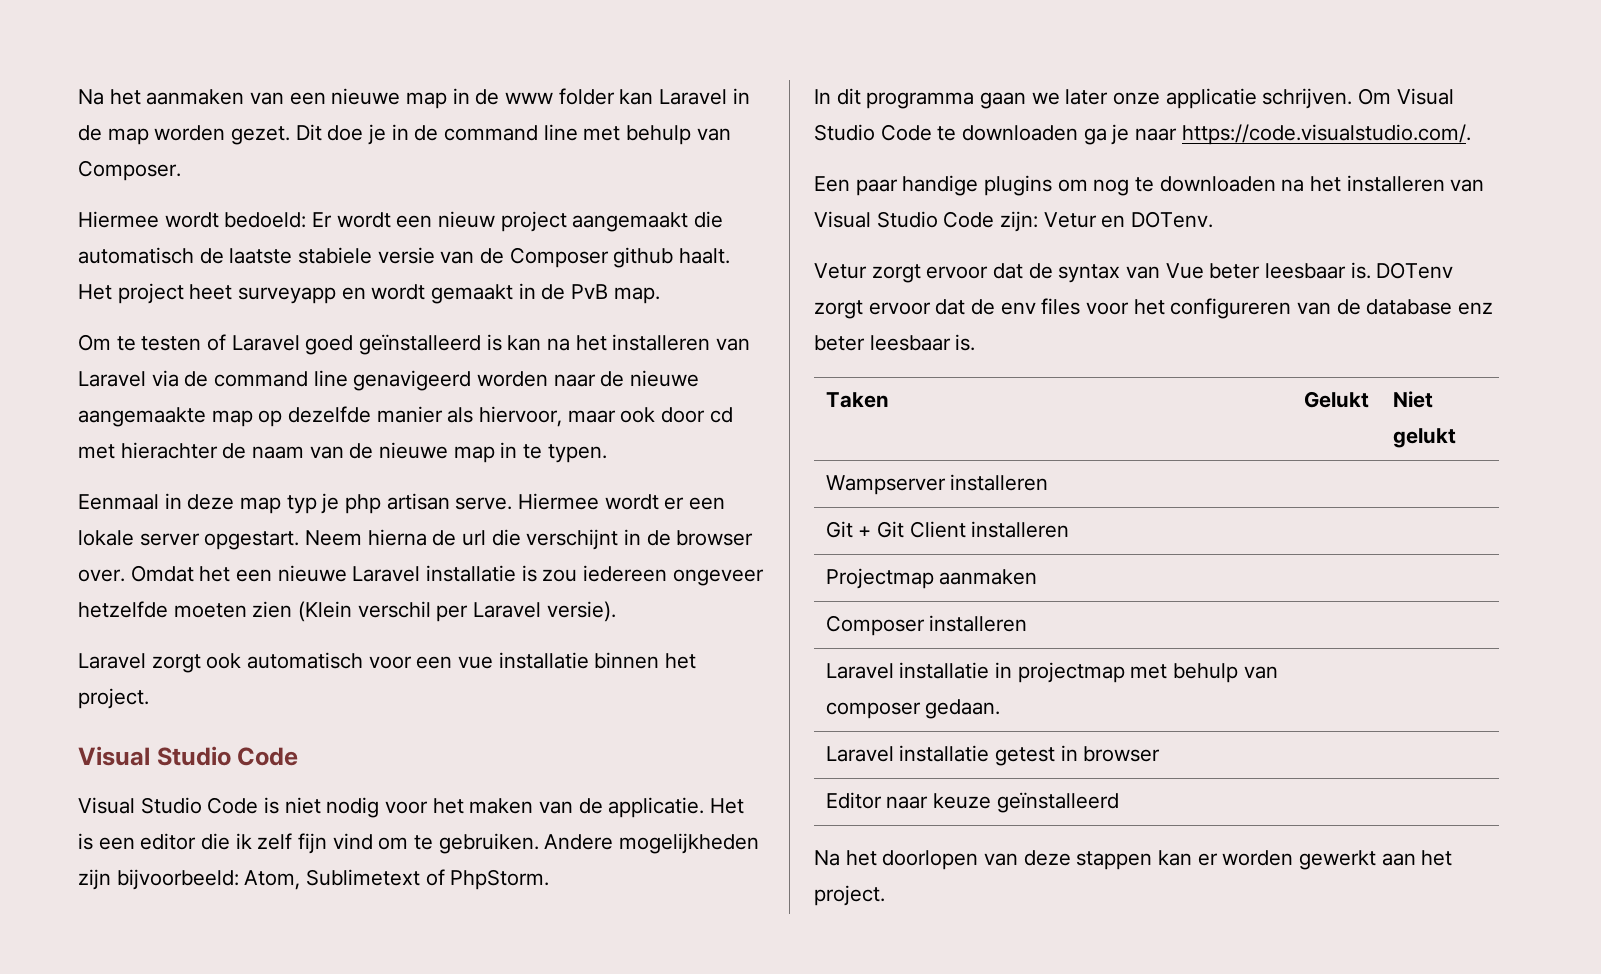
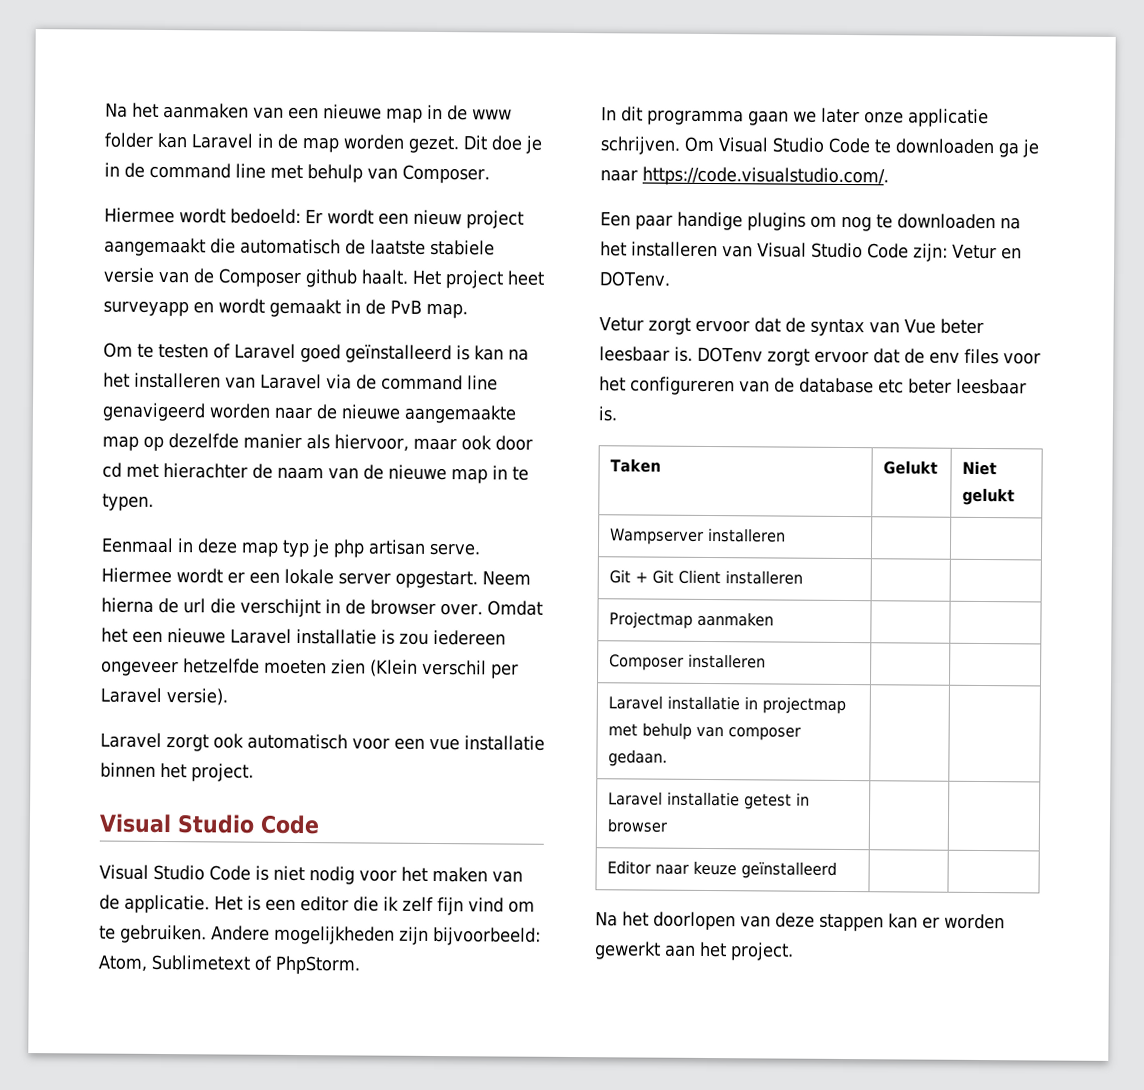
[1458,302,1494,315] enz -> [878,379,904,394] etc

